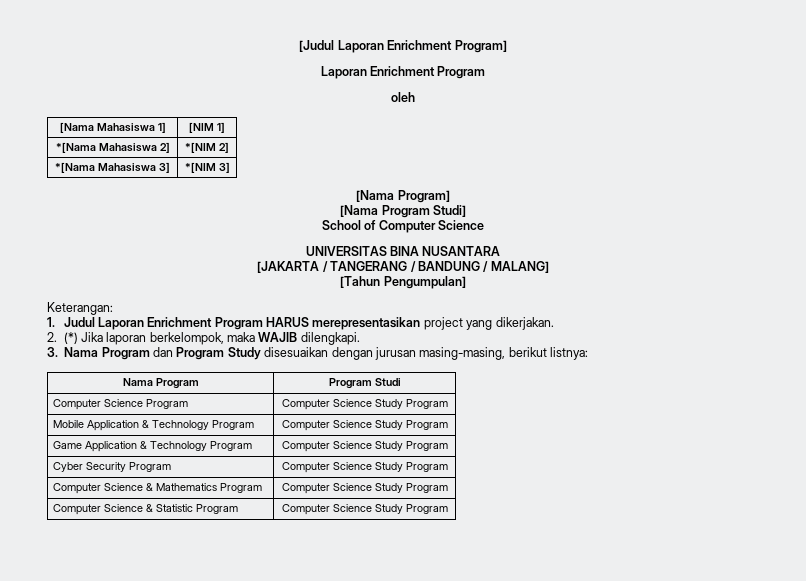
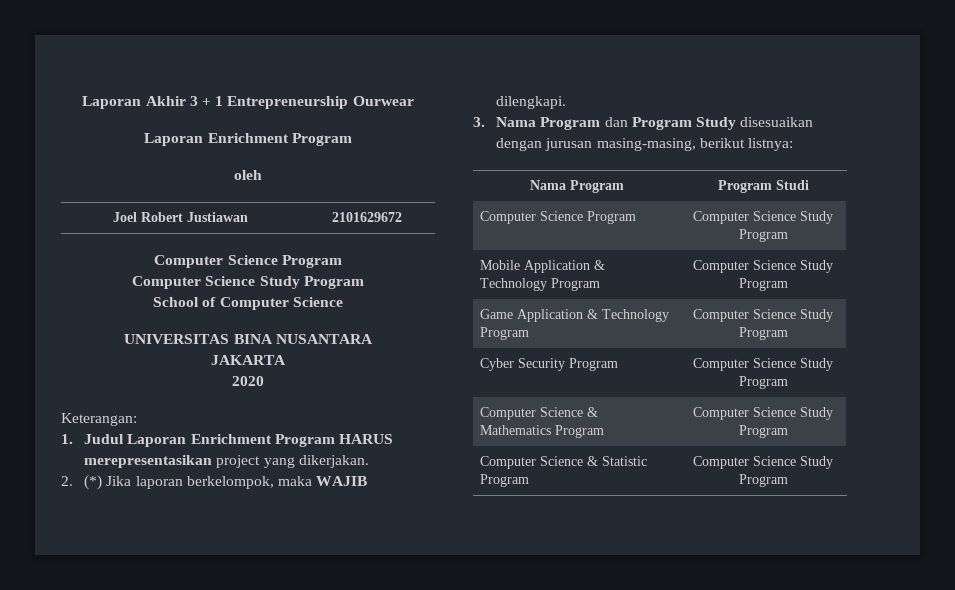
[299,40,507,53] [320,66,486,79] [391,92,415,102] [59,122,166,133] [189,122,225,133] [55,142,170,153] [185,142,229,153] [55,162,170,173] [184,162,230,173] [356,190,450,203] [340,205,466,218] [Judul Laporan Enrichment Program] // Laporan Enrichment Program // oleh // [Nama Mahasiswa 1] | [NIM 1] // *[Nama Mahasiswa 2] | *[NIM 2] // *[Nama Mahasiswa 3] | *[NIM 3] // [Nama Program] // [Nama Program Studi] -> [82,96,414,109] [144,133,352,146] [234,170,262,180] [113,212,248,222] [332,212,402,222] [154,255,342,268] [132,276,364,289] Laporan Akhir 3 + 1 Entrepreneurship Ourwear // Laporan Enrichment Program // oleh // Joel Robert Justiawan | 2101629672 // Computer Science Program // Computer Science Study Program
[257,261,549,273] [340,276,466,289] [JAKARTA / TANGERANG / BANDUNG / MALANG] // [Tahun Pengumpulan] -> [211,355,286,365] [232,376,264,386] JAKARTA // 2020

